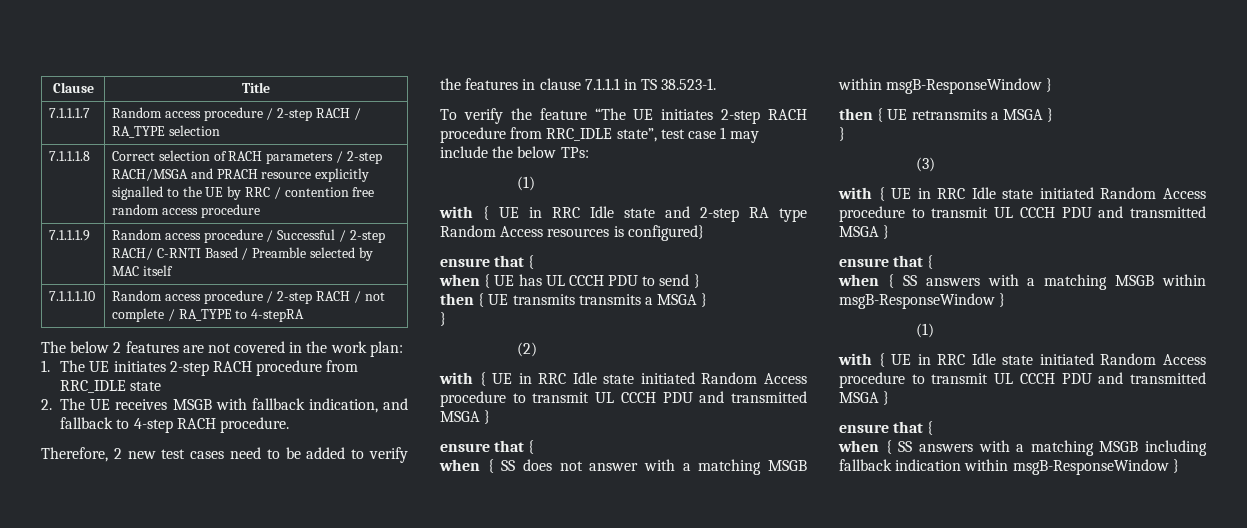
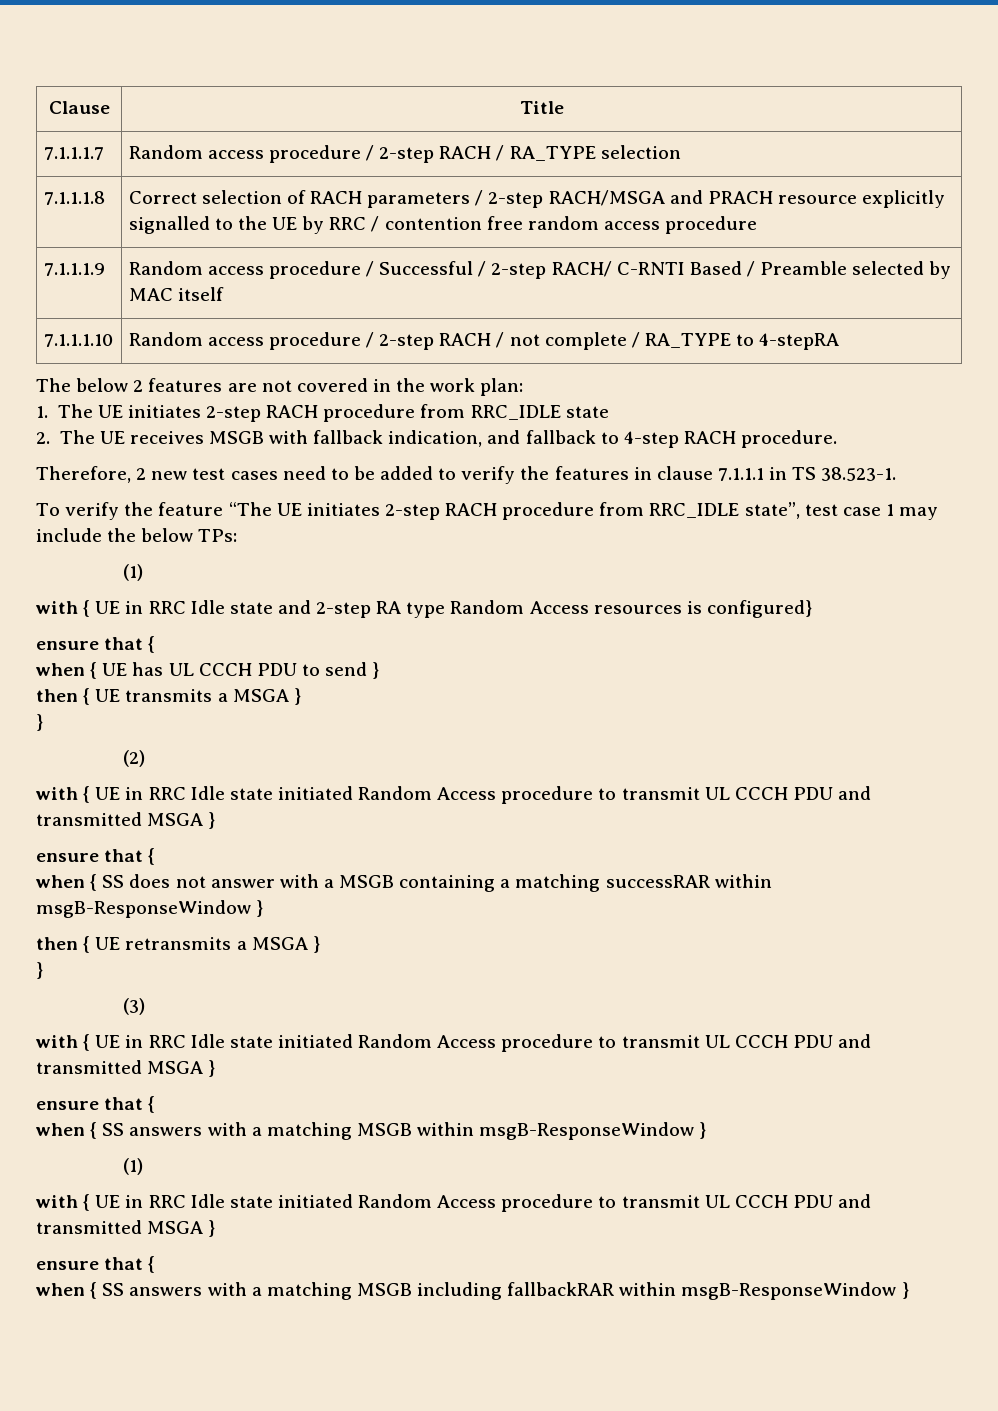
[578,294,641,305] transmits -> (213, 695) none
[698,459,807,475] matching MSGB -> [339,874,710,892] MSGB containing a matching successRAR
[839,459,962,471] fallback indication -> [507,1282,615,1296] fallbackRAR

